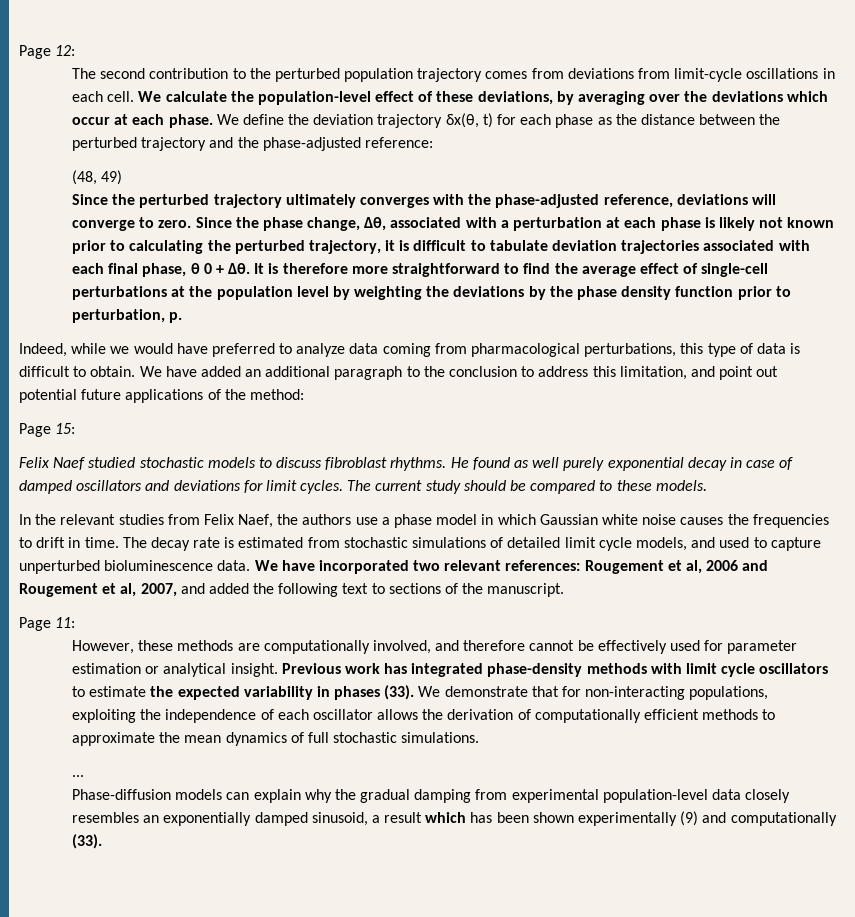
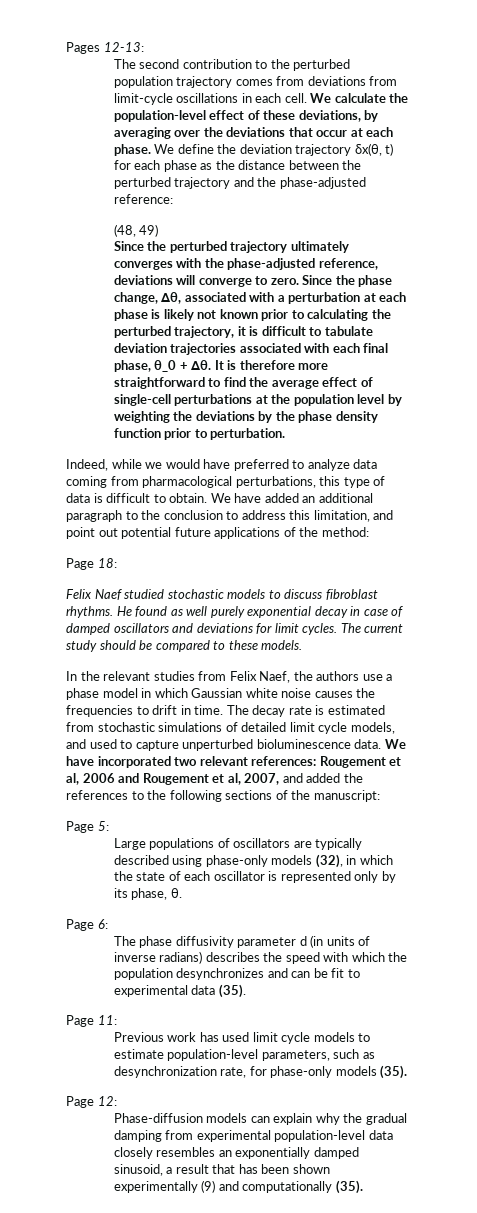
[19,45,76,59] Page 12: -> [66,42,144,54] Pages 12-13:
[786,91,828,102] which -> [288,127,313,137] that
[190,263,212,274] θ 0 -> [154,360,177,372] θ_0
[72,309,183,323] perturbation, p. -> [210,428,286,440] perturbation.
[55,423,76,434] 15: -> [97,558,117,568] 18:
[278,583,565,597] [19,617,76,631] [72,640,798,654] [72,663,829,677] following text to sections of the manuscript. // Page 11: // However, these methods are computationally involved, and therefore cannot be effectively used for parameter estimation or analytical insight. Previous work has integrated phase-density methods with limit cycle oscillators -> [66,790,380,802] [66,821,109,833] [113,838,363,850] [113,854,393,868] [113,871,396,883] [113,888,182,900] [66,919,108,931] [113,935,371,948] [113,951,408,964] [113,968,360,980] [113,984,246,998] [66,1015,117,1027] [113,1032,355,1044] references to the following sections of the manuscript: // Page 5: // Large populations of oscillators are typically described using phase-only models (32), in which the state of each oscillator is represented only by its phase, θ. // Page 6: // The phase diffusivity parameter d (in units of inverse radians) describes the speed with which the population desynchronizes and can be fit to experimental data (35). // Page 11: // Previous work has used limit cycle models
[150,685,769,700] [72,709,776,723] [72,732,480,746] [72,775,85,777] the expected variability in phases (33). We demonstrate that for non-interacting populations, exploiting the independence of each oscillator allows the derivation of computationally efficient methods to approximate the mean dynamics of full stochastic simulations. // ... -> [167,1049,375,1061] [113,1065,408,1079] [66,1096,117,1108] population-level parameters, such as desynchronization rate, for phase-only models (35). // Page 12:
[425,812,467,823] which -> [212,1164,236,1174] that
[72,834,103,849] (33). -> [335,1180,363,1194] (35).

